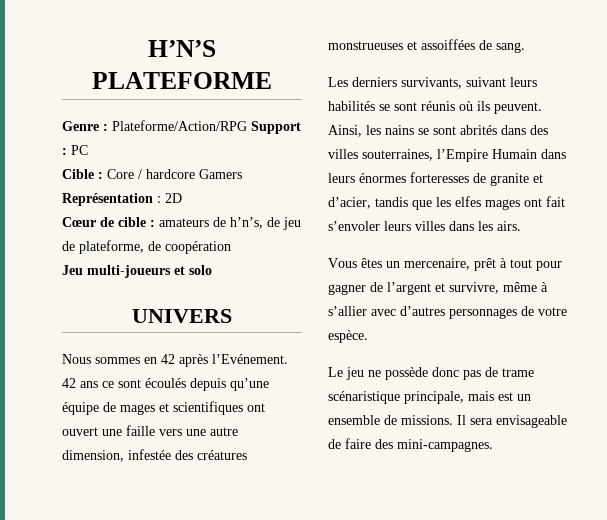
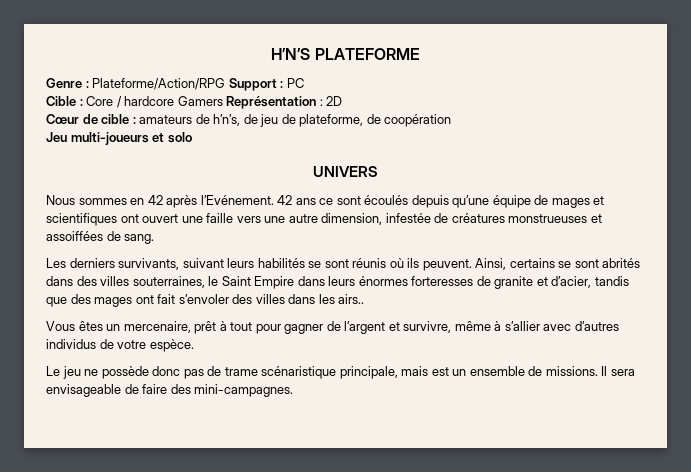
[175,450,193,460] des -> [434,213,449,223] de
[366,125,414,135] les nains -> [509,258,555,268] certains
[437,149,537,162] l’Empire Humain -> [208,276,295,289] le Saint Empire
[436,196,481,207] les elfes -> [70,294,91,304] des
[384,221,411,231] leurs -> [232,294,253,304] des
[497,221,521,231] airs. -> [338,294,365,304] airs..
[449,308,517,319] personnages -> [46,339,96,349] individus

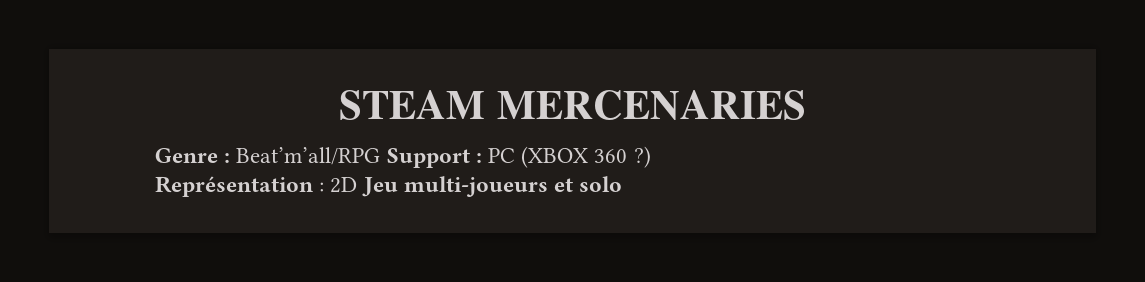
[271,48,420,60] H’N’S PLATEFORME -> [339,90,806,120] STEAM MERCENARIES
[92,78,226,90] Plateforme/Action/RPG -> [236,147,381,165] Beat’m’all/RPG
[46,96,343,109] [46,114,452,127] [46,132,192,145] [313,166,378,177] [46,195,605,208] [46,213,602,226] [46,231,155,244] [46,258,641,271] [46,276,629,289] [46,294,365,307] [46,321,619,334] [46,339,194,352] [46,366,635,379] [46,384,294,397] // Cible : Core / hardcore Gamers Représentation : 2D // Cœur de cible : amateurs de h’n’s, de jeu de plateforme, de coopération // Jeu multi-joueurs et solo // UNIVERS // Nous sommes en 42 après l’Evénement. 42 ans ce sont écoulés depuis qu’une équipe de mages et scientifiques ont ouvert une faille vers une autre dimension, infestée de créatures monstrueuses et assoiffées de sang. // Les derniers survivants, suivant leurs habilités se sont réunis où ils peuvent. Ainsi, certains se sont abrités dans des villes souterraines, le Saint Empire dans leurs énormes forteresses de granite et d’acier, tandis que des mages ont fait s’envoler des villes dans les airs.. // Vous êtes un mercenaire, prêt à tout pour gagner de l’argent et survivre, même à s’allier avec d’autres individus de votre espèce. // Le jeu ne possède donc pas de trame scénaristique principale, mais est un ensemble de missions. Il sera envisageable de faire des mini-campagnes. -> [521,146,651,168] [155,176,623,197] (XBOX 360 ?) // Représentation : 2D Jeu multi-joueurs et solo

